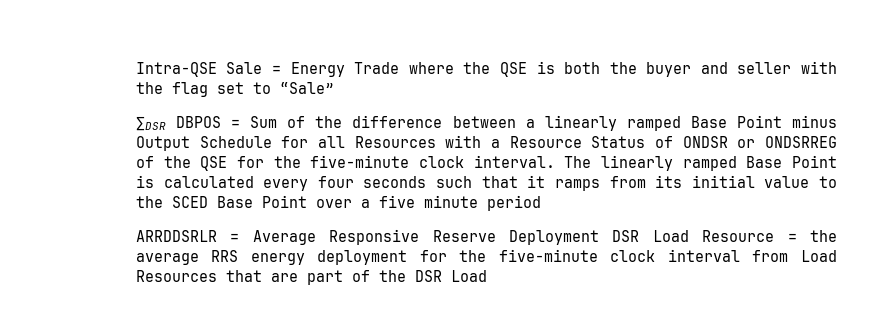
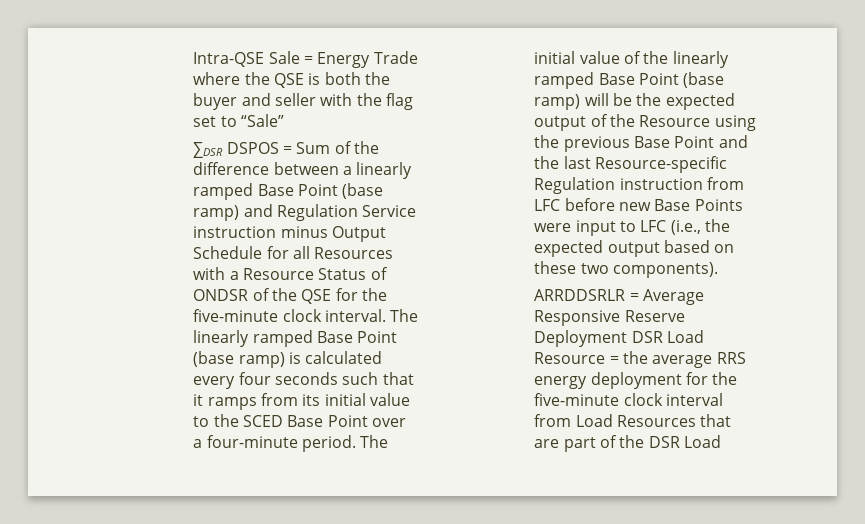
[175,116,221,128] DBPOS -> [226,142,279,154] DSPOS
(782, 121) none -> [342,183,384,199] [193,204,417,221] [193,226,277,238] (base ramp) and Regulation Service instruction
[737,136,837,148] or ONDSRREG -> (249, 295) none
(837, 161) none -> [193,351,285,368] (base ramp)
[378,195,541,211] five minute period -> [206,435,389,452] [534,51,729,68] [534,72,725,89] [534,93,735,110] [534,114,756,131] [534,135,748,152] [534,156,728,173] [534,177,745,194] [534,198,743,211] [534,219,731,236] [534,240,735,257] [534,261,719,278] four-minute period. The initial value of the linearly ramped Base Point (base ramp) will be the expected output of the Resource using the previous Base Point and the last Resource-specific Regulation instruction from LFC before new Base Points were input to LFC (i.e., the expected output based on these two components).

